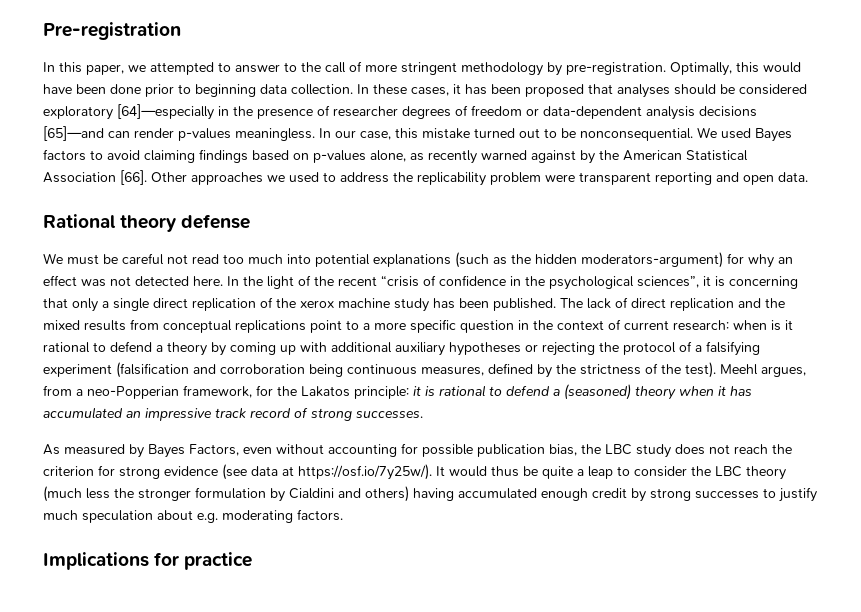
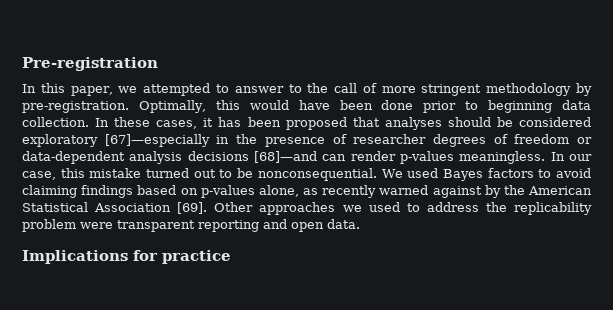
[117,104,214,120] [64]—especially -> [104,134,210,147] [67]—especially
[43,126,104,141] [65]—and -> [254,151,317,163] [68]—and
[120,170,147,185] [66]. -> [177,202,208,214] [69].
[43,214,251,232] [43,252,793,268] [43,275,798,290] [43,297,785,312] [43,319,793,333] [43,341,760,356] [43,362,806,378] [43,384,752,400] [43,407,423,421] [43,443,792,458] [43,464,786,480] [43,486,817,502] [43,509,343,523] // Rational theory defense // We must be careful not read too much into potential explanations (such as the hidden moderators-argument) for why an effect was not detected here. In the light of the recent “crisis of confidence in the psychological sciences”, it is concerning that only a single direct replication of the xerox machine study has been published. The lack of direct replication and the mixed results from conceptual replications point to a more specific question in the context of current research: when is it rational to defend a theory by coming up with additional auxiliary hypotheses or rejecting the protocol of a falsifying experiment (falsification and corroboration being continuous measures, defined by the strictness of the test). Meehl argues, from a neo-Popperian framework, for the Lakatos principle: it is rational to defend a (seasoned) theory when it has accumulated an impressive track record of strong successes. // As measured by Bayes Factors, even without accounting for possible publication bias, the LBC study does not reach the criterion for strong evidence (see data at https://osf.io/7y25w/). It would thus be quite a leap to consider the LBC theory (much less the stronger formulation by Cialdini and others) having accumulated enough credit by strong successes to justify much speculation about e.g. moderating factors. -> (360, 224) none

